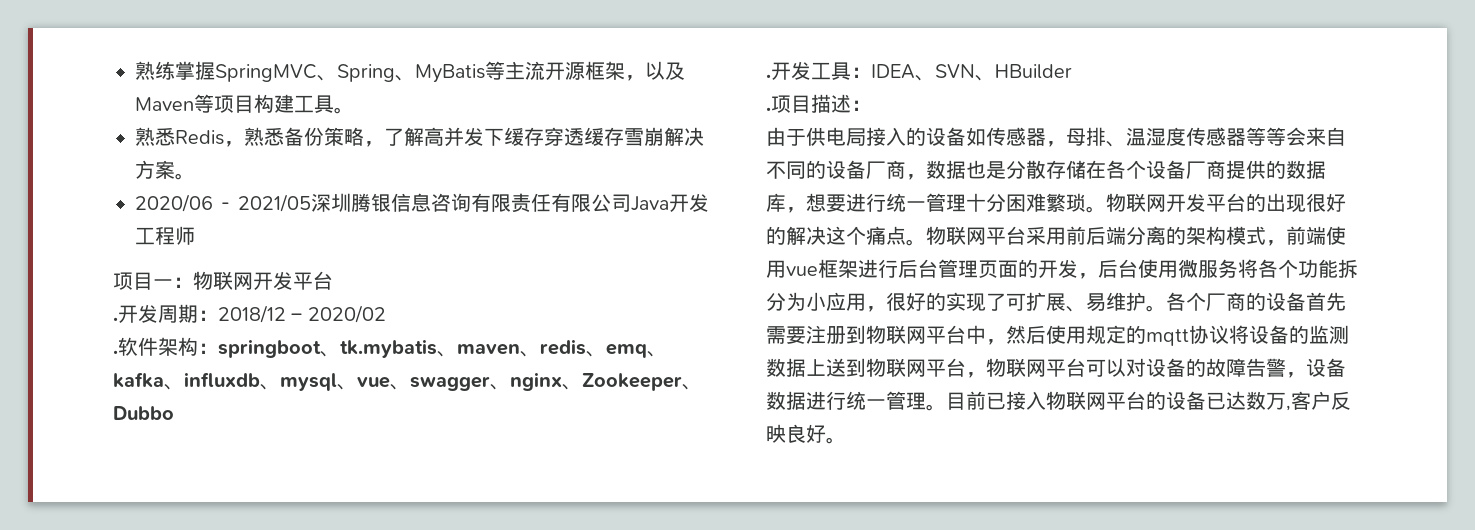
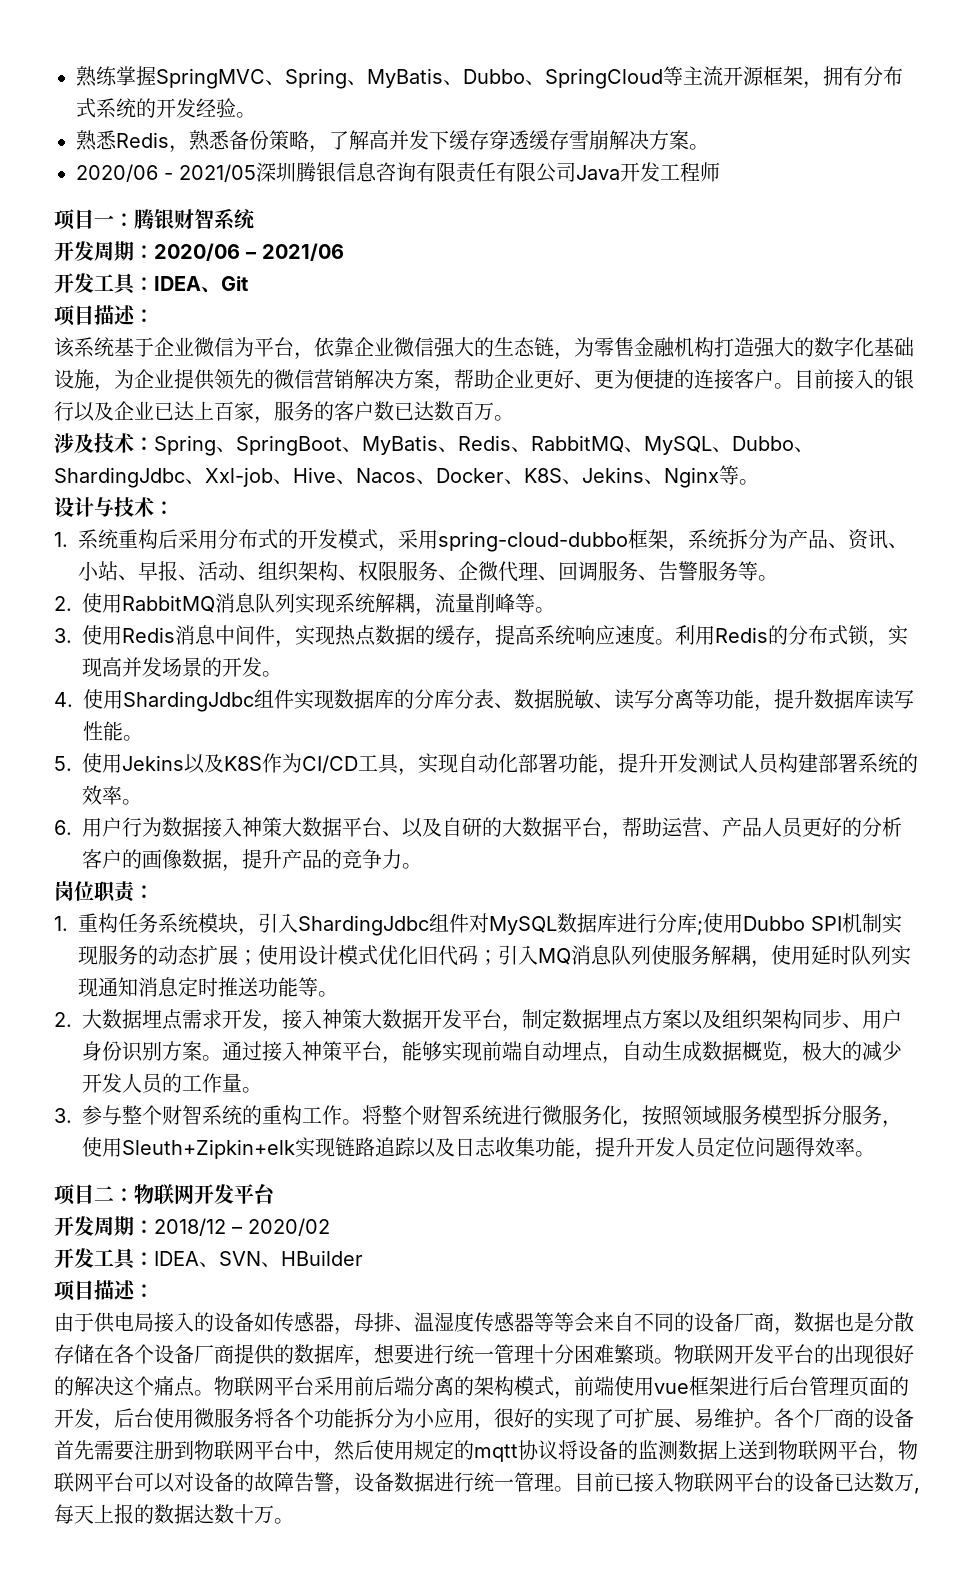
(485, 73) none -> [443,68,663,89] 、Dubbo、SpringCloud
[645,61,685,80] [135,94,334,113] 以及Maven等项目构建工具 -> [823,66,903,86] [76,98,236,118] 拥有分布式系统的开发经验
(193, 282) none -> [134,208,255,230] [54,241,344,261] [54,273,248,295] [54,305,154,326] [54,337,914,360] [54,369,914,392] [54,401,514,424] [54,433,814,456] [54,465,759,488] [54,497,174,517] [54,529,908,552] [78,561,778,582] [54,593,555,616] [54,624,908,648] [82,657,282,677] [54,689,914,712] [83,721,143,741] [54,753,918,776] [82,785,142,805] [54,817,902,840] [82,849,422,872] [54,881,154,903] [54,913,902,936] [78,945,911,968] [78,977,338,997] [54,1009,902,1032] [82,1041,902,1064] [82,1073,262,1094] [54,1105,902,1128] [82,1137,875,1160] [54,1184,134,1205] 腾银财智系统 // 开发周期：2020/06 – 2021/06 // 开发工具：IDEA、Git // 项目描述： // 该系统基于企业微信为平台，依靠企业微信强大的生态链，为零售金融机构打造强大的数字化基础设施，为企业提供领先的微信营销解决方案，帮助企业更好、更为便捷的连接客户。目前接入的银行以及企业已达上百家，服务的客户数已达数百万。 // 涉及技术：Spring、SpringBoot、MyBatis、Redis、RabbitMQ、MySQL、Dubbo、ShardingJdbc、Xxl-job、Hive、Nacos、Docker、K8S、Jekins、Nginx等。 // 设计与技术： // 1.系统重构后采用分布式的开发模式，采用spring-cloud-dubbo框架，系统拆分为产品、资讯、小站、早报、活动、组织架构、权限服务、企微代理、回调服务、告警服务等。 // 2.使用RabbitMQ消息队列实现系统解耦，流量削峰等。 // 3.使用Redis消息中间件，实现热点数据的缓存，提高系统响应速度。利用Redis的分布式锁，实现高并发场景的开发。 // 4.使用ShardingJdbc组件实现数据库的分库分表、数据脱敏、读写分离等功能，提升数据库读写性能。 // 5.使用Jekins以及K8S作为CI/CD工具，实现自动化部署功能，提升开发测试人员构建部署系统的效率。 // 6.用户行为数据接入神策大数据平台、以及自研的大数据平台，帮助运营、产品人员更好的分析客户的画像数据，提升产品的竞争力。 // 岗位职责： // 1.重构任务系统模块，引入ShardingJdbc组件对MySQL数据库进行分库;使用Dubbo SPI机制实现服务的动态扩展；使用设计模式优化旧代码；引入MQ消息队列使服务解耦，使用延时队列实现通知消息定时推送功能等。 // 2.大数据埋点需求开发，接入神策大数据开发平台，制定数据埋点方案以及组织架构同步、用户身份识别方案。通过接入神策平台，能够实现前端自动埋点，自动生成数据概览，极大的减少开发人员的工作量。 // 3.参与整个财智系统的重构工作。将整个财智系统进行微服务化，按照领域服务模型拆分服务，使用Sleuth+Zipkin+elk实现链路追踪以及日志收集功能，提升开发人员定位问题得效率。 // 项目二：
[113,317,118,321] . -> (275, 1194) none
[113,337,667,358] [113,372,702,391] [113,406,174,420] [766,74,771,78] .软件架构：springboot、tk.mybatis、maven、redis、emq、kafka、influxdb、mysql、vue、swagger、nginx、Zookeeper、Dubbo // . -> (330, 1227) none
[766,107,771,111] . -> (363, 1258) none
[1291,391,1351,410] [766,424,826,443] 客户反映良好 -> [54,1504,274,1524] 每天上报的数据达数十万

